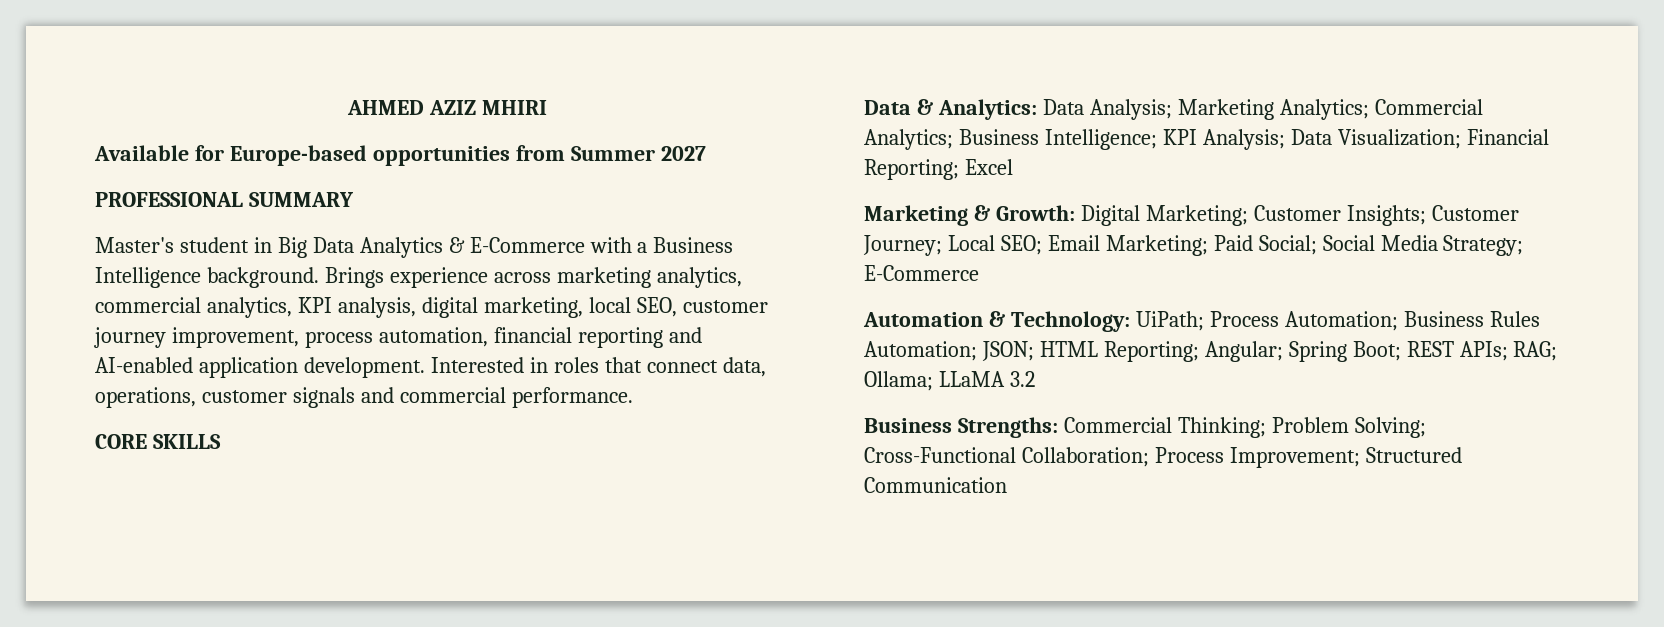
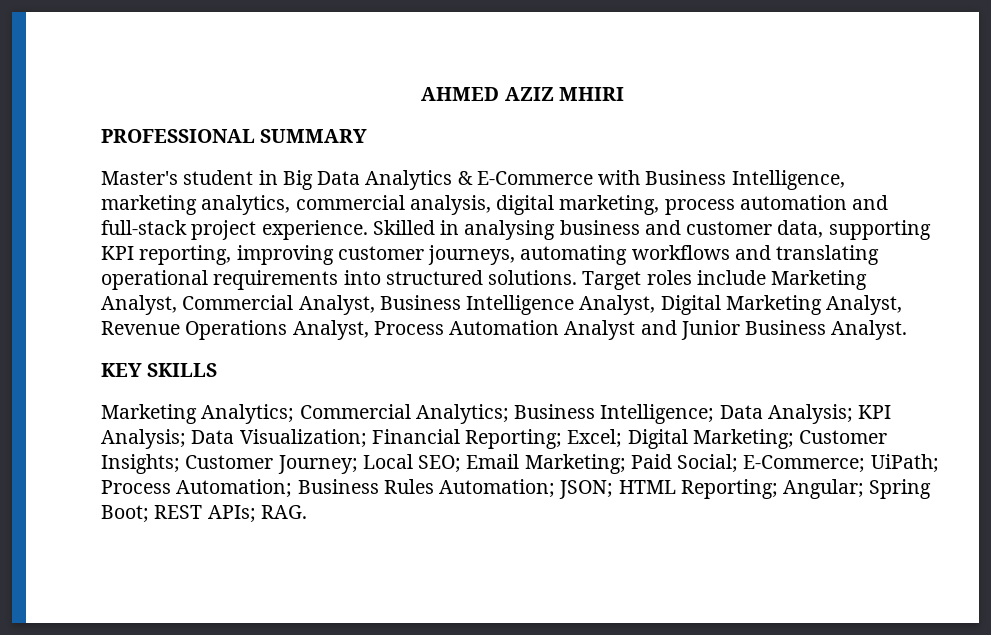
[94,145,706,166] // Available for Europe-based opportunities from Summer 2027 -> (624, 94) none
[637,237,734,253] [95,267,551,288] a Business Intelligence background. Brings experience across -> [645,170,845,190] Business Intelligence,
[206,297,332,318] analytics, KPI -> (405, 202) none
[588,297,768,317] [94,327,702,348] [95,357,766,378] [95,387,633,408] [95,434,221,449] [864,99,1172,120] local SEO, customer journey improvement, process automation, financial reporting and AI-enabled application development. Interested in roles that connect data, operations, customer signals and commercial performance. // CORE SKILLS // Data & Analytics: Data Analysis; -> [664,195,889,215] [101,220,931,240] [101,245,880,265] [101,270,868,290] [101,295,903,315] [101,320,908,340] [101,363,218,377] process automation and full-stack project experience. Skilled in analysing business and customer data, supporting KPI reporting, improving customer journeys, automating workflows and translating operational requirements into structured solutions. Target roles include Marketing Analyst, Commercial Analyst, Business Intelligence Analyst, Digital Marketing Analyst, Revenue Operations Analyst, Process Automation Analyst and Junior Business Analyst. // KEY SKILLS //
(1157, 139) none -> [719,404,853,424] Data Analysis;
[964,159,1013,175] [864,205,1075,226] Excel // Marketing & Growth: -> [567,429,623,448] Excel;
[1322,235,1524,256] [864,265,979,281] [863,311,1130,332] Social Media Strategy; E-Commerce // Automation & Technology: -> [743,455,866,473] E-Commerce;
[1513,341,1558,361] [864,371,1035,391] [864,417,1426,438] [864,447,1462,468] [864,477,1007,493] RAG; Ollama; LLaMA 3.2 // Business Strengths: Commercial Thinking; Problem Solving; Cross-Functional Collaboration; Process Improvement; Structured Communication -> [260,505,307,519] RAG.

